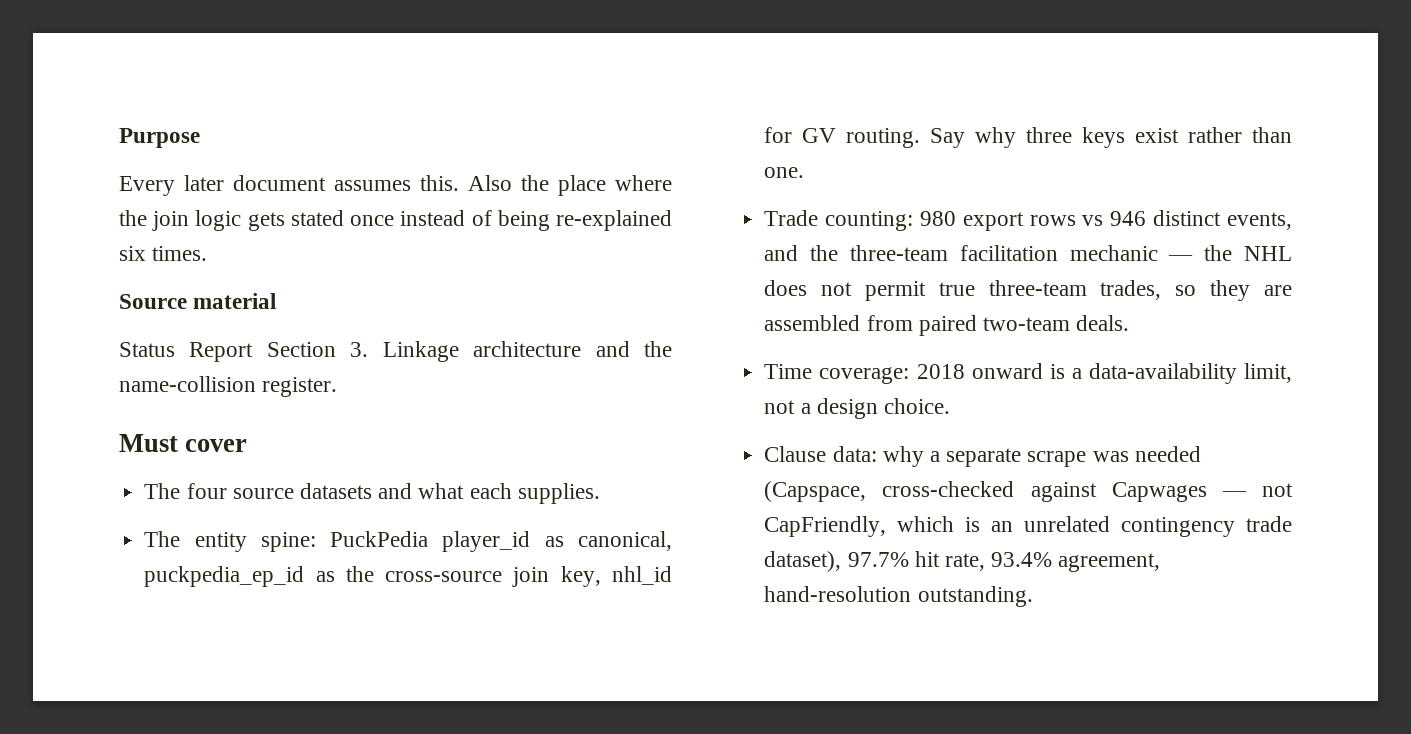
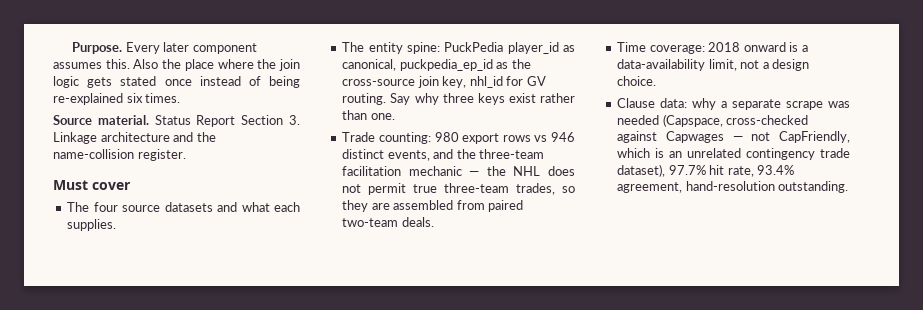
[119,128,200,148] Purpose // -> [72,42,123,54] Purpose.
[233,175,326,191] document -> [192,43,257,54] component
[193,293,277,309] material // -> [97,115,149,125] material.

